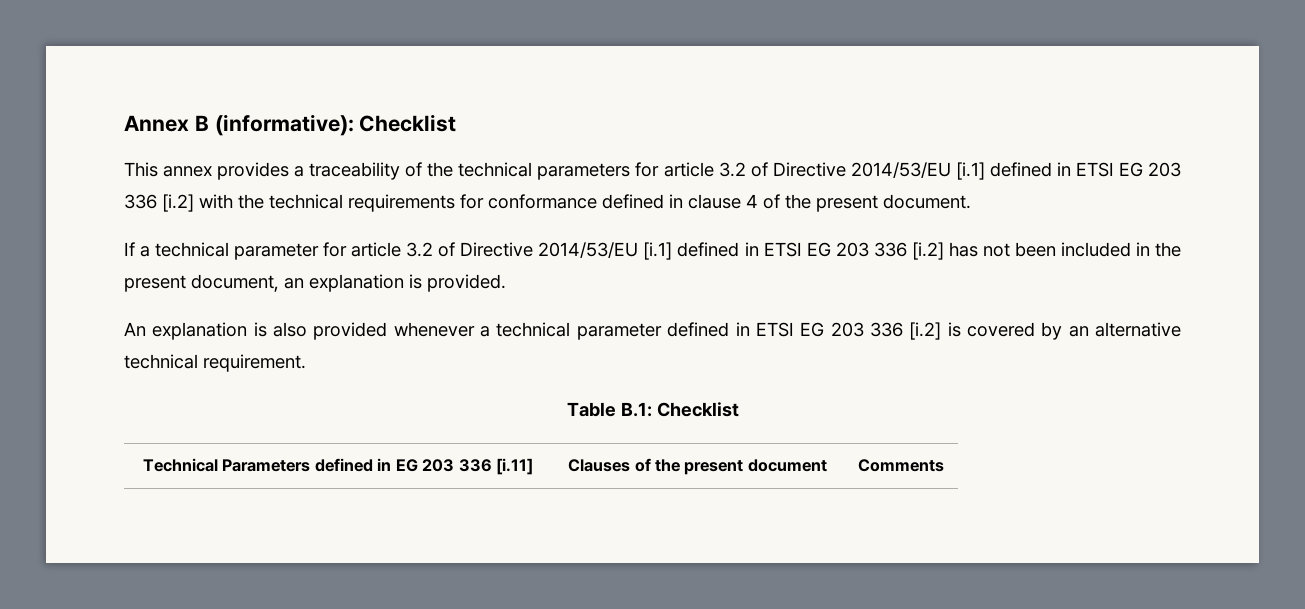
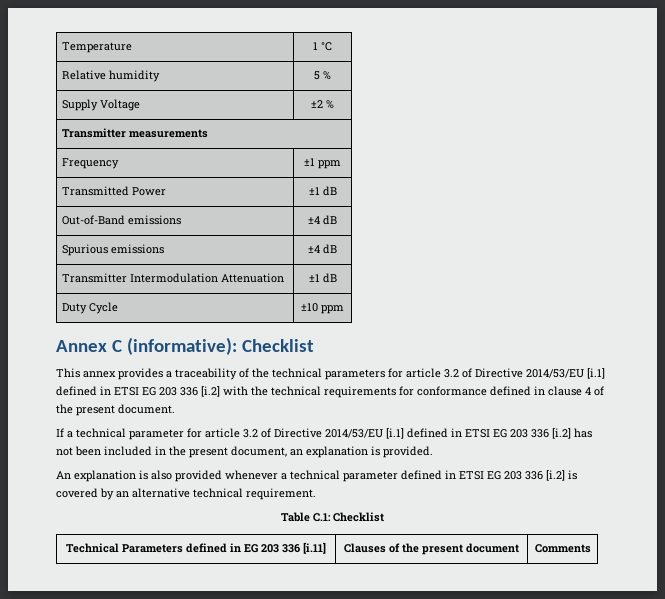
[124,115,209,132] Annex B -> [62,42,133,53] [313,42,332,51] [62,70,161,82] [314,71,331,80] [62,99,141,111] [311,100,334,109] [62,128,209,138] [62,158,120,169] [304,158,341,169] [62,186,167,196] [308,186,337,196] [62,215,182,225] [308,215,337,225] [62,244,165,256] [308,244,337,254] [62,273,285,283] [308,273,337,283] [62,302,119,314] [301,303,344,314] [56,340,123,352] Temperature | 1 °C // Relative humidity | 5 % // Supply Voltage | ±2 % // Transmitter measurements // Frequency | ±1 ppm // Transmitted Power | ±1 dB // Out-of-Band emissions | ±4 dB // Spurious emissions | ±4 dB // Transmitter Intermodulation Attenuation | ±1 dB // Duty Cycle | ±10 ppm // Annex C
[620,402,652,417] B.1: -> [313,513,331,522] C.1:

